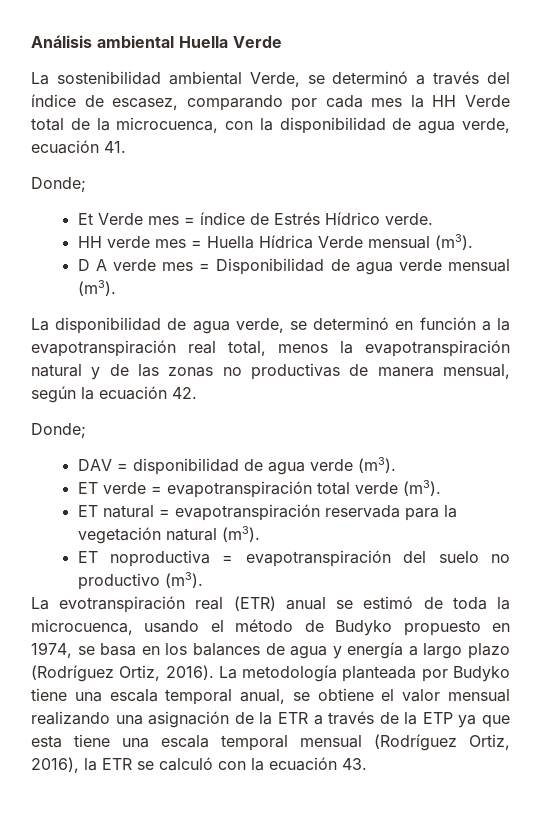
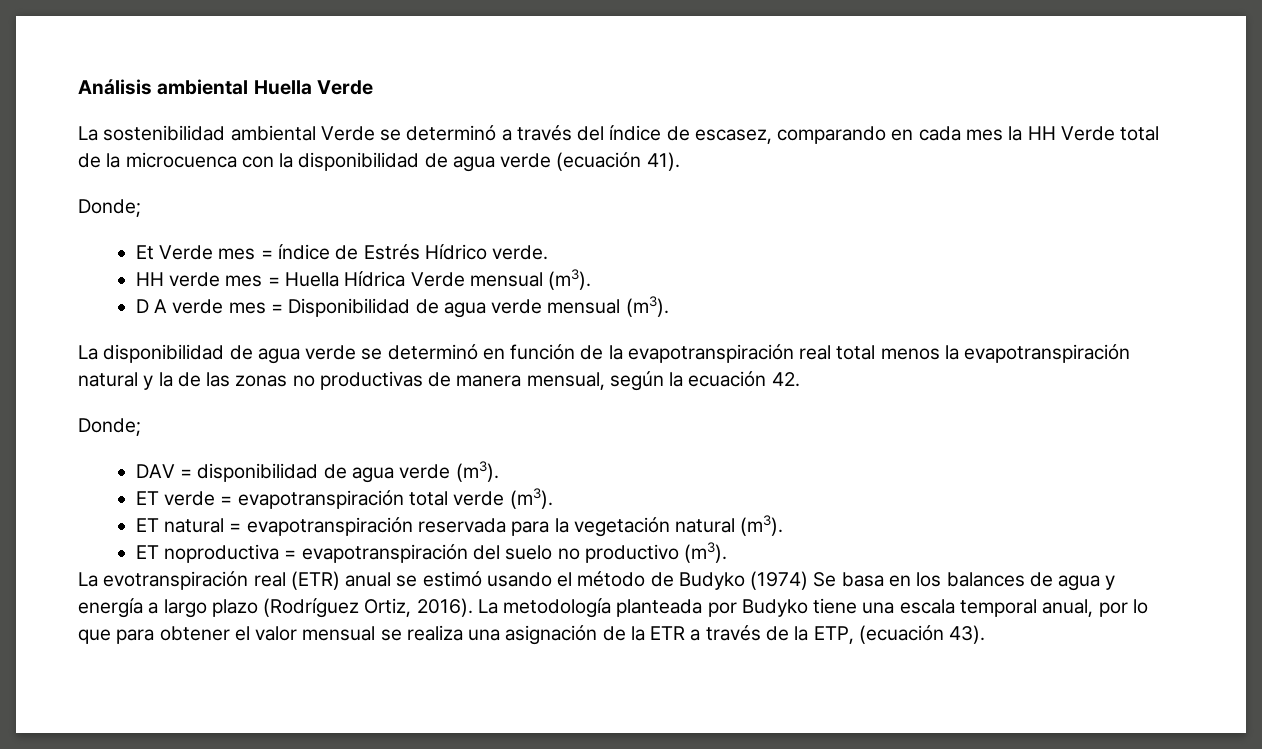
[249,72,300,87] Verde, -> [320,126,375,141] Verde
[291,98,318,111] por -> [891,129,914,141] en
[116,117,219,133] microcuenca, -> [125,152,237,168] microcuenca
[461,118,510,133] [31,140,126,154] verde, ecuación 41. -> [500,152,680,171] verde (ecuación 41).
[235,318,284,333] verde, -> [305,345,357,360] verde
[481,321,491,331] a -> [580,345,604,360] de
[228,341,266,356] total, -> [836,345,876,360] total
(101, 373) none -> [158,372,173,387] la
[423,597,511,610] [31,619,133,635] de toda la microcuenca, -> (482, 579) none
[403,620,511,636] [31,642,95,658] propuesto en 1974, se -> [750,571,837,590] (1974) Se
[292,688,374,701] se obtiene -> [1098,599,1148,617] [78,626,230,644] por lo que para obtener
[31,711,110,725] realizando -> [380,625,463,641] se realiza
[422,712,510,728] [31,734,510,751] [31,757,367,773] ETP ya que esta tiene una escala temporal mensual (Rodríguez Ortiz, 2016), la ETR se calculó con la ecuación 43. -> [813,625,986,644] ETP, (ecuación 43).

